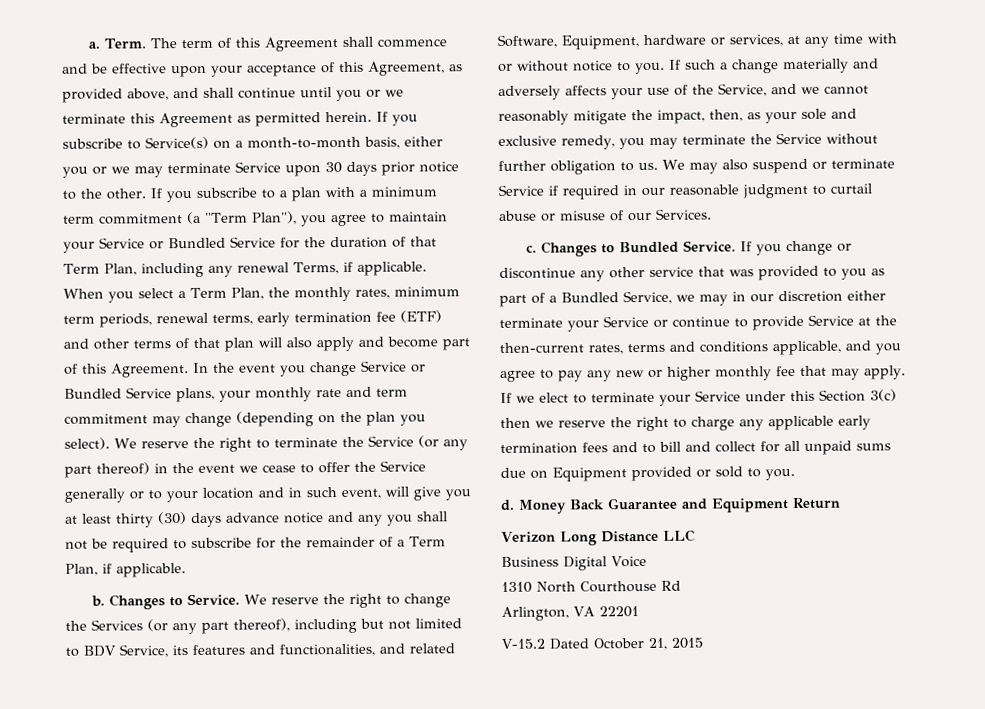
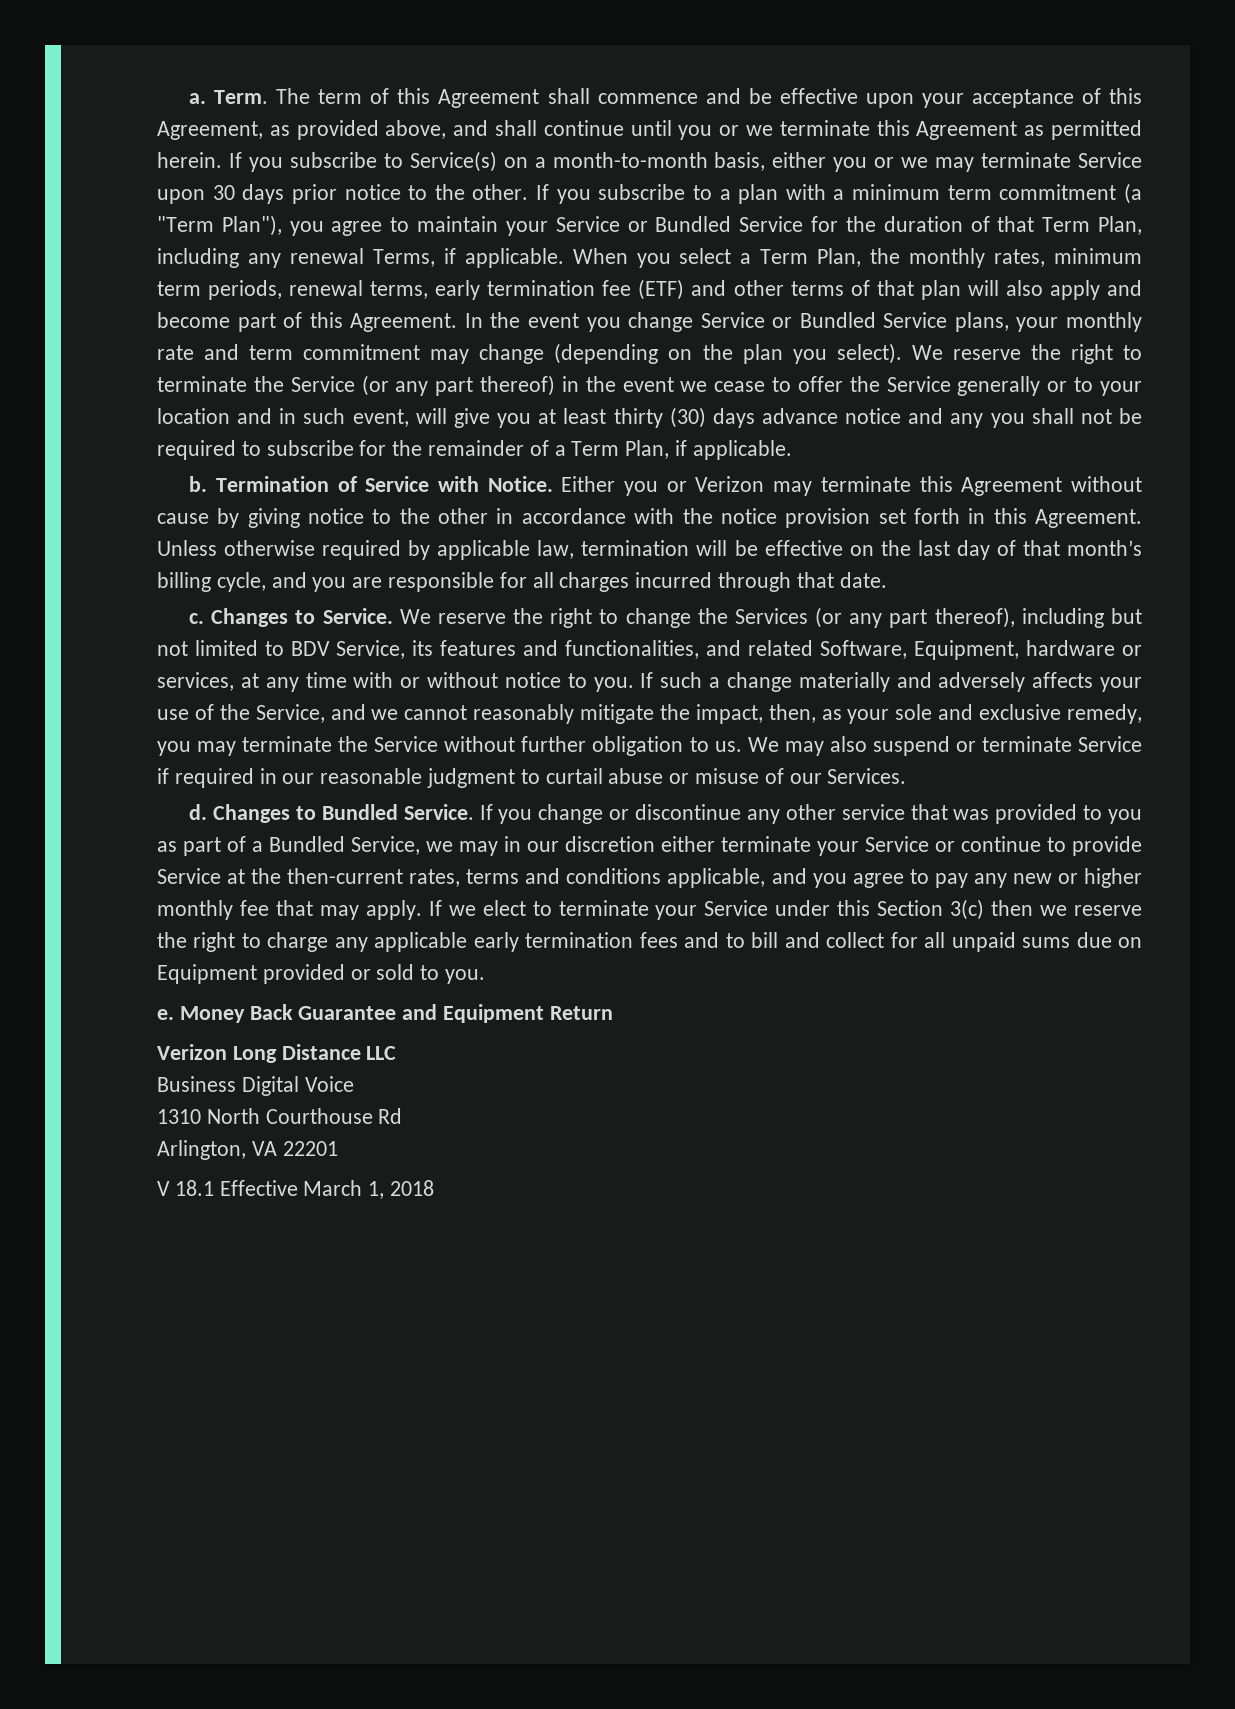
(105, 601) none -> [215,476,1142,496] [157,508,1143,528] [157,540,1142,560] [157,572,887,592] [189,613,205,624] Termination of Service with Notice. Either you or Verizon may terminate this Agreement without cause by giving notice to the other in accordance with the notice provision set forth in this Agreement. Unless otherwise required by applicable law, termination will be effective on the last day of that month’s billing cycle, and you are responsible for all charges incurred through that date. // c.
[525,244,537,253] c. -> [189,804,208,820] d.
[500,499,515,511] d. -> [157,1009,174,1020] e.
[501,637,703,650] V-15.2 Dated October 21, 2015 -> [157,1180,435,1199] V 18.1 Effective March 1, 2018

